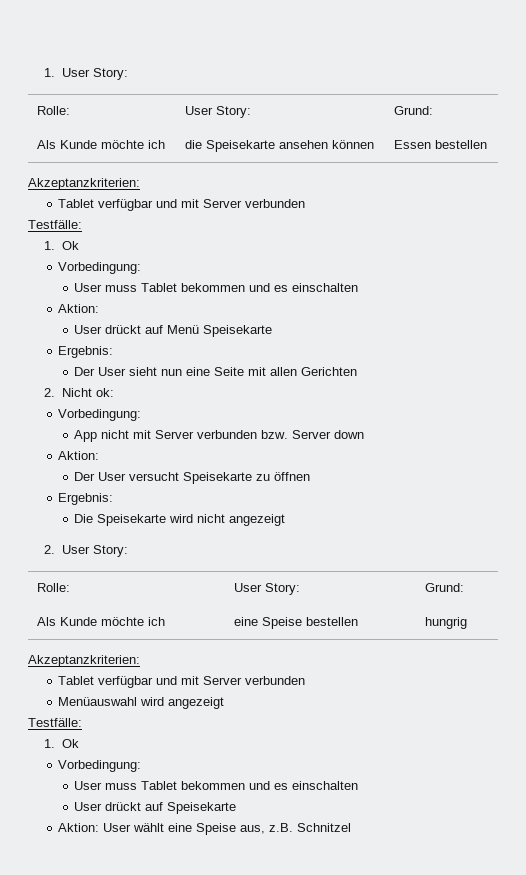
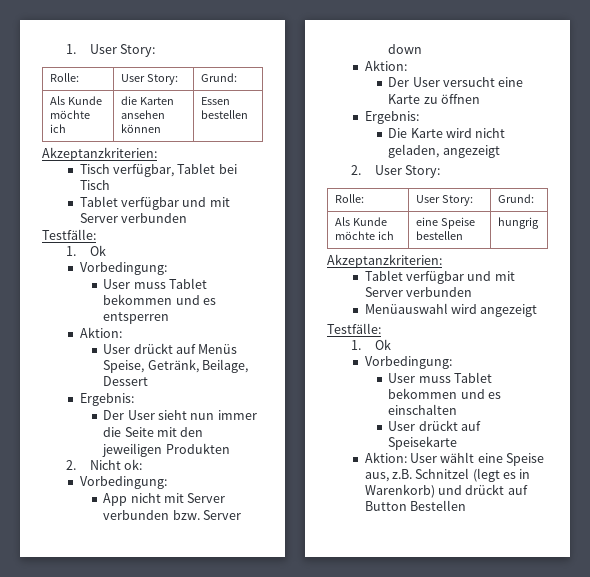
[205,140,275,152] Speisekarte -> [139,97,174,105] Karten
(140, 184) none -> [79,163,237,177] [79,180,110,190] // Tisch verfügbar, Tablet bei Tisch
[292,283,359,292] einschalten -> [103,312,170,324] entsperren
[167,325,273,337] Menü Speisekarte -> [198,344,238,354] [103,359,249,373] [103,376,149,386] Menüs Speise, Getränk, Beilage, Dessert
[186,367,358,376] eine Seite mit allen Gerichten -> [217,410,257,420] [103,427,204,437] [102,443,230,457] immer die Seite mit den jeweiligen Produkten
[183,472,253,484] Speisekarte -> [498,77,524,87] [388,94,421,104] eine Karte
[97,514,167,526] Speisekarte -> [410,128,443,138] Karte
(226, 518) none -> [388,144,440,158] geladen,
(352, 827) none -> [472,468,531,482] [364,484,528,498] [364,500,466,511] (legt es in Warenkorb) und drückt auf Button Bestellen

